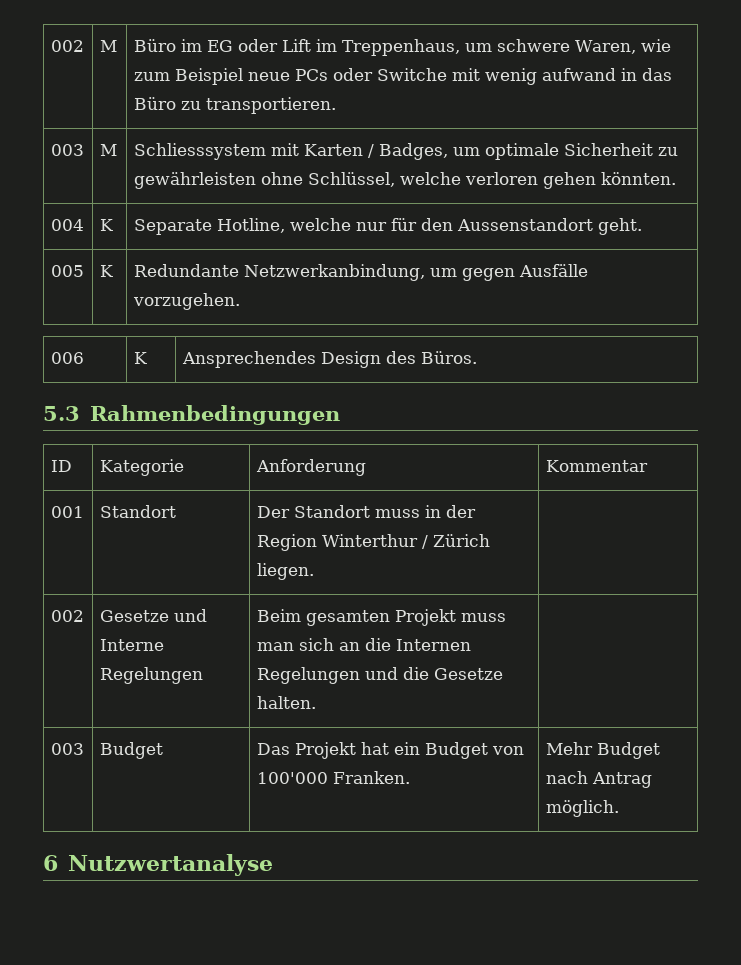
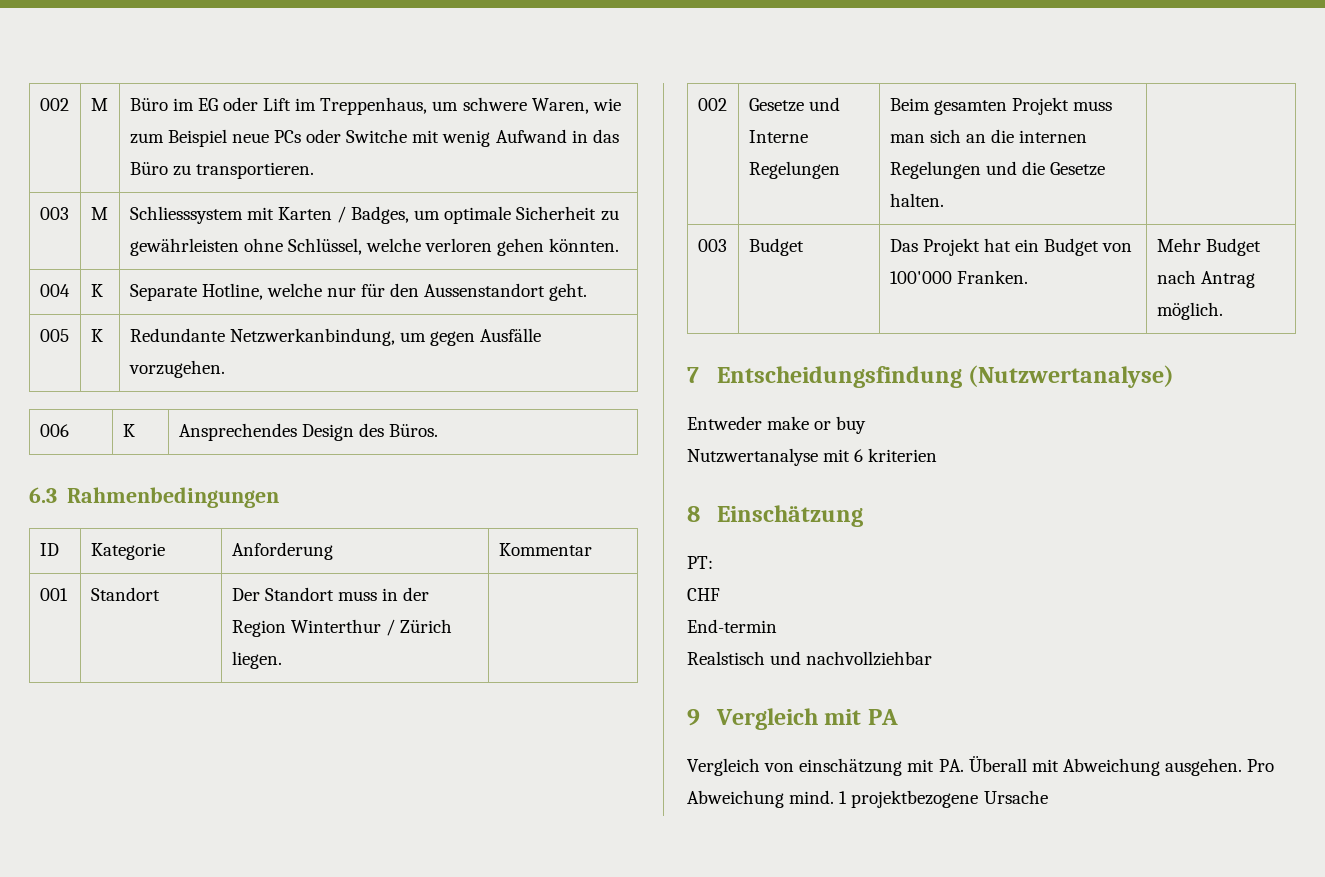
[541,68,616,81] aufwand -> [495,129,567,143] Aufwand
[43,406,80,421] 5.3 -> [29,487,57,503] 6.3
[395,639,471,651] Internen -> [1019,130,1088,143] internen
[43,854,274,876] 6 Nutzwertanalyse -> [687,365,1175,388] [687,416,867,434] [687,448,938,466] [687,505,863,527] [687,556,713,569] [687,588,720,601] [687,619,777,633] [687,651,933,666] [687,708,898,730] [687,756,1275,776] [687,790,1048,808] 7 Entscheidungsfindung (Nutzwertanalyse) // Entweder make or buy // Nutzwertanalyse mit 6 kriterien // 8 Einschätzung // PT: // CHF // End-termin // Realstisch und nachvollziehbar // 9 Vergleich mit PA // Vergleich von einschätzung mit PA. Überall mit Abweichung ausgehen. Pro Abweichung mind. 1 projektbezogene Ursache

